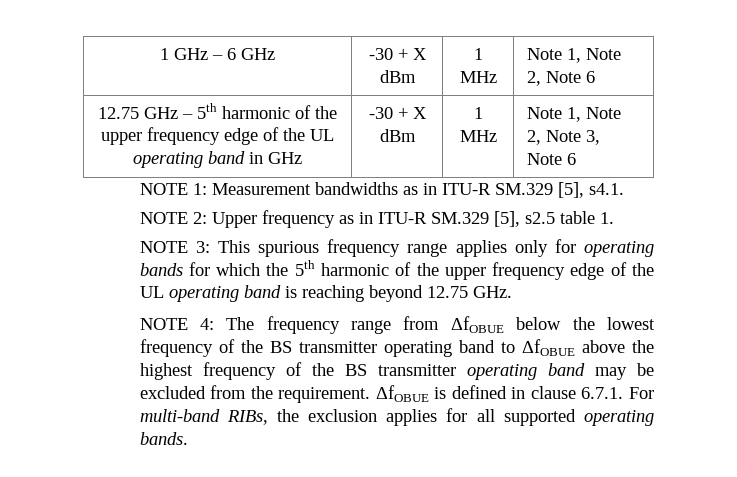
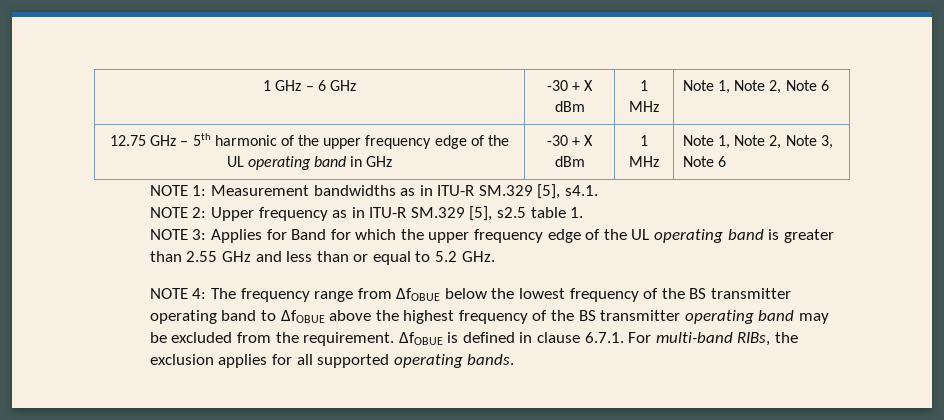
[217,239,654,257] [139,260,412,276] This spurious frequency range applies only for operating bands for which the 5th harmonic of -> [210,229,397,243] Applies for Band for which
[301,285,468,302] reaching beyond 12.75 -> [783,229,834,243] [149,251,458,265] greater than 2.55 GHz and less than or equal to 5.2

